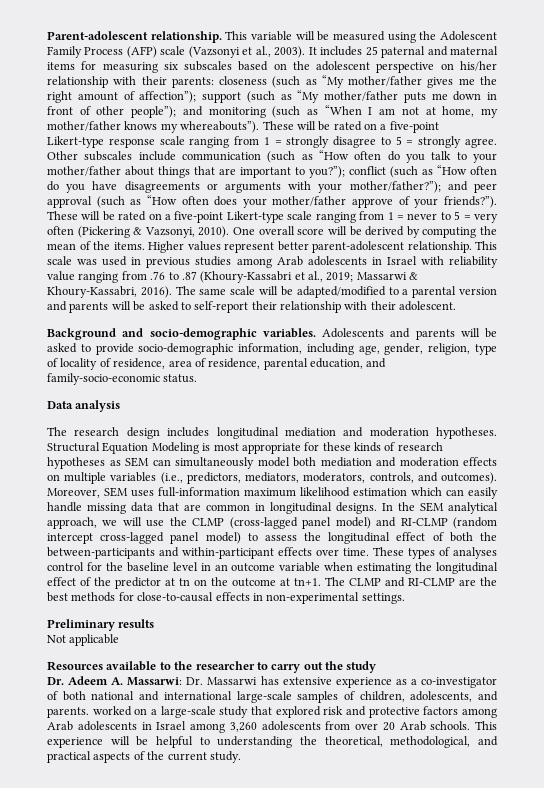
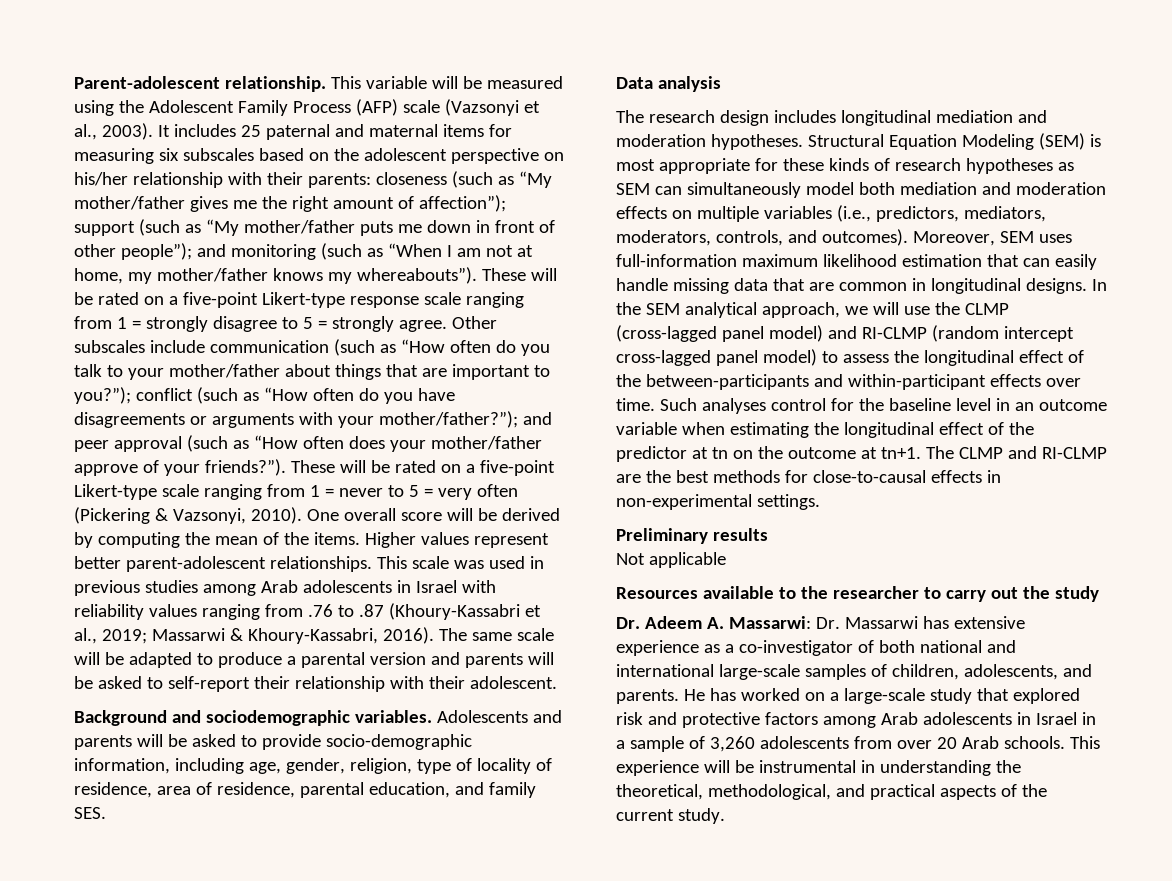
[407,241,472,253] relationship. -> [269,556,372,572] relationships.
[47,271,75,281] value -> [148,604,197,617] values
[296,286,399,298] adapted/modified to -> [128,652,282,668] adapted to produce
[149,328,257,340] socio-demographic -> [205,710,350,726] sociodemographic
[47,373,198,385] family-socio-economic status. -> [488,782,536,798] [74,807,106,819] family SES.
(199, 448) none -> [1038,133,1085,150] (SEM)
[411,487,442,496] which -> [986,254,1019,267] that
[449,532,473,542] both -> (1084, 356) none
[373,547,450,559] These types of -> [659,398,697,411] Such
(89, 712) none -> [683,688,736,701] He has
[190,723,225,733] among -> [1081,712,1096,725] [616,736,705,752] in a sample of
[156,736,210,748] helpful to -> [758,760,875,773] instrumental in

